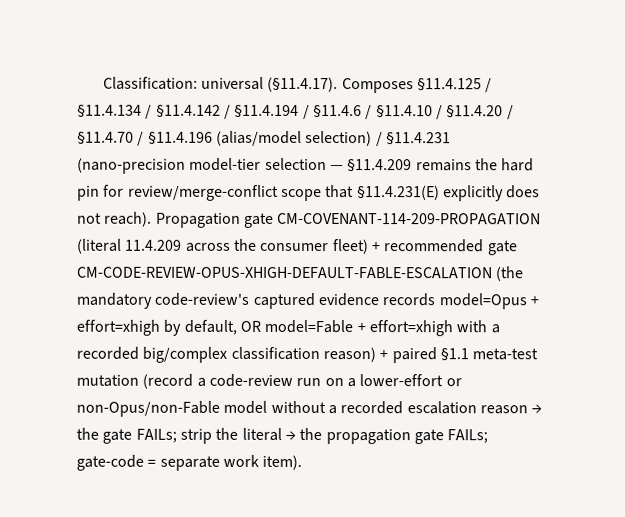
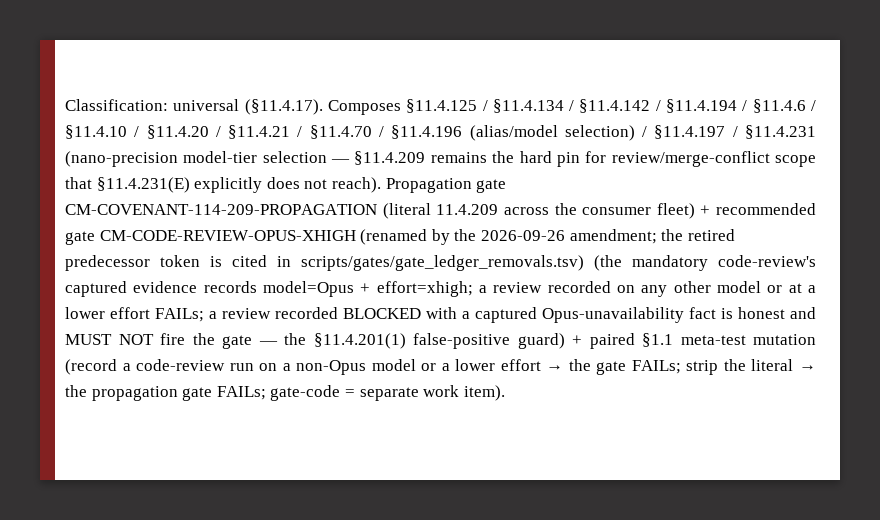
(514, 112) none -> [228,125,303,139] §11.4.21 /
(383, 139) none -> [654,125,738,139] §11.4.197 /
[76,266,492,279] CM-CODE-REVIEW-OPUS-XHIGH-DEFAULT-FABLE-ESCALATION -> [99,229,735,245] [65,255,584,271] CM-CODE-REVIEW-OPUS-XHIGH (renamed by the 2026-09-26 amendment; the retired predecessor token is cited in scripts/gates/gate_ledger_removals.tsv)
[76,319,500,337] [76,346,376,363] effort=xhigh by default, OR model=Fable + effort=xhigh with a recorded big/complex classification reason) -> [376,281,817,297] [65,307,816,323] [65,333,565,349] effort=xhigh; a review recorded on any other model or at a lower effort FAILs; a review recorded BLOCKED with a captured Opus-unavailability fact is honest and MUST NOT fire the gate — the §11.4.201(1) false-positive guard)
[359,374,462,387] [76,400,528,417] lower-effort or non-Opus/non-Fable model without a recorded escalation reason -> [296,359,541,375] non-Opus model or a lower effort

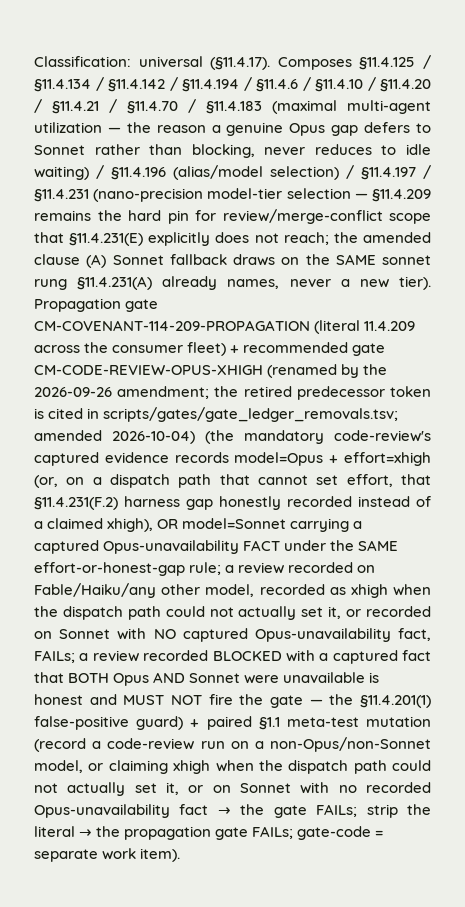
(384, 131) none -> [206,100,431,114] [34,122,432,136] [34,144,431,158] [34,165,104,180] §11.4.183 (maximal multi-agent utilization — the reason a genuine Opus gap defers to Sonnet rather than blocking, never reduces to idle waiting) /
[331,177,381,193] reach). -> [283,232,431,245] [34,254,431,268] [34,276,432,290] reach; the amended clause (A) Sonnet fallback draws on the SAME sonnet rung §11.4.231(A) already names, never a new tier).
[301,255,584,271] scripts/gates/gate_ledger_removals.tsv) -> [103,407,399,422] [34,430,195,444] scripts/gates/gate_ledger_removals.tsv; amended 2026-10-04)
[376,281,817,297] [65,307,150,319] effort=xhigh; a review recorded on any other model or at a lower effort -> [344,452,432,466] [34,474,431,488] [34,496,431,510] [34,518,363,532] [34,540,399,554] [34,562,376,576] [34,583,432,598] [34,606,432,620] [34,628,431,642] effort=xhigh (or, on a dispatch path that cannot set effort, that §11.4.231(F.2) harness gap honestly recorded instead of a claimed xhigh), OR model=Sonnet carrying a captured Opus-unavailability FACT under the SAME effort-or-honest-gap rule; a review recorded on Fable/Haiku/any other model, recorded as xhigh when the dispatch path could not actually set it, or recorded on Sonnet with NO captured Opus-unavailability fact,
[542,307,716,323] Opus-unavailability fact -> [402,650,431,661] [34,672,366,686] fact that BOTH Opus AND Sonnet were unavailable
[296,359,541,375] non-Opus model or a lower effort -> [269,737,431,752] [34,760,431,774] [34,782,431,796] [34,804,209,818] non-Opus/non-Sonnet model, or claiming xhigh when the dispatch path could not actually set it, or on Sonnet with no recorded Opus-unavailability fact

